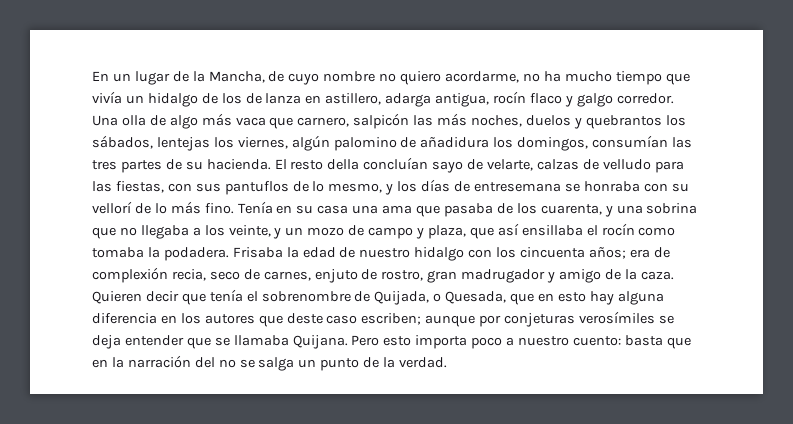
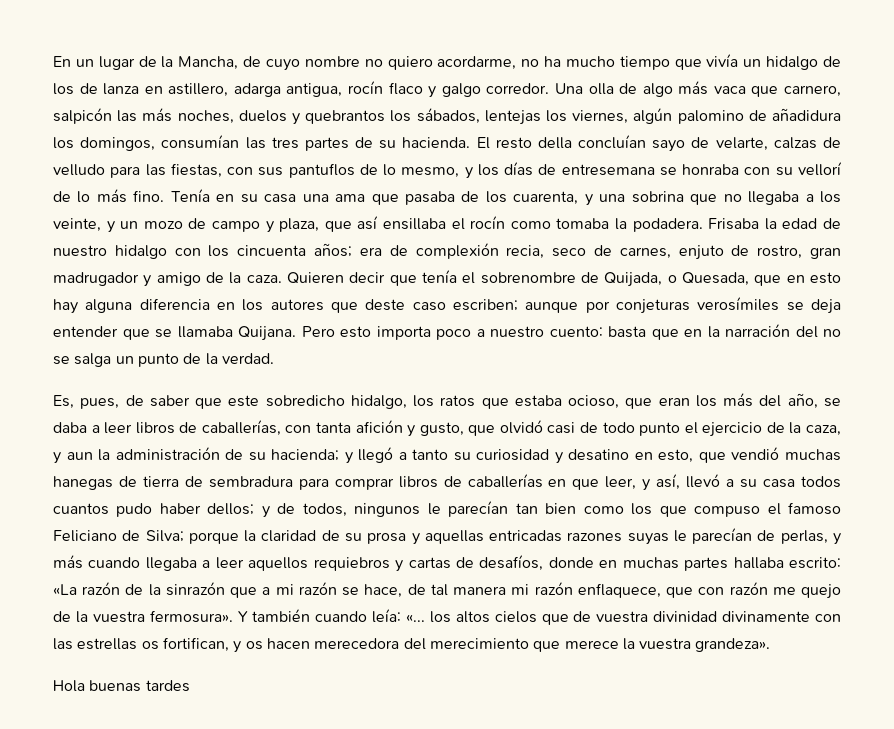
(448, 362) none -> [53,393,842,409] [53,420,841,437] [53,447,841,464] [53,474,841,491] [53,501,842,518] [53,528,842,545] [53,555,841,572] [53,582,841,599] [53,609,841,625] [53,637,771,653] [53,680,190,692] // Es, pues, de saber que este sobredicho hidalgo, los ratos que estaba ocioso, que eran los más del año, se daba a leer libros de caballerías, con tanta afición y gusto, que olvidó casi de todo punto el ejercicio de la caza, y aun la administración de su hacienda; y llegó a tanto su curiosidad y desatino en esto, que vendió muchas hanegas de tierra de sembradura para comprar libros de caballerías en que leer, y así, llevó a su casa todos cuantos pudo haber dellos; y de todos, ningunos le parecían tan bien como los que compuso el famoso Feliciano de Silva; porque la claridad de su prosa y aquellas entricadas razones suyas le parecían de perlas, y más cuando llegaba a leer aquellos requiebros y cartas de desafíos, donde en muchas partes hallaba escrito: «La razón de la sinrazón que a mi razón se hace, de tal manera mi razón enflaquece, que con razón me quejo de la vuestra fermosura». Y también cuando leía: «... los altos cielos que de vuestra divinidad divinamente con las estrellas os fortifican, y os hacen merecedora del merecimiento que merece la vuestra grandeza». // Hola buenas tardes

